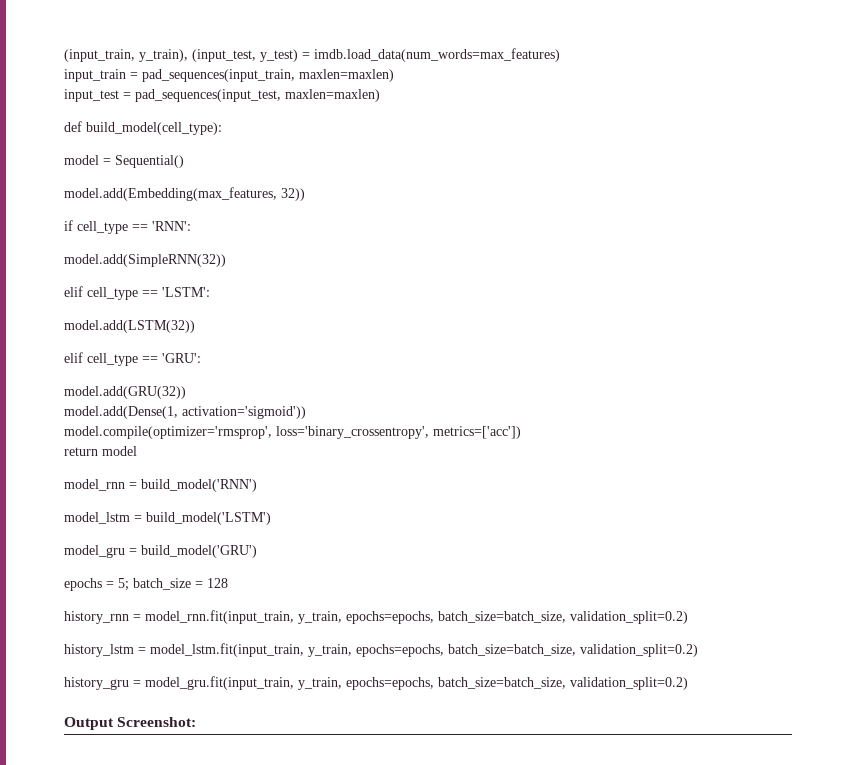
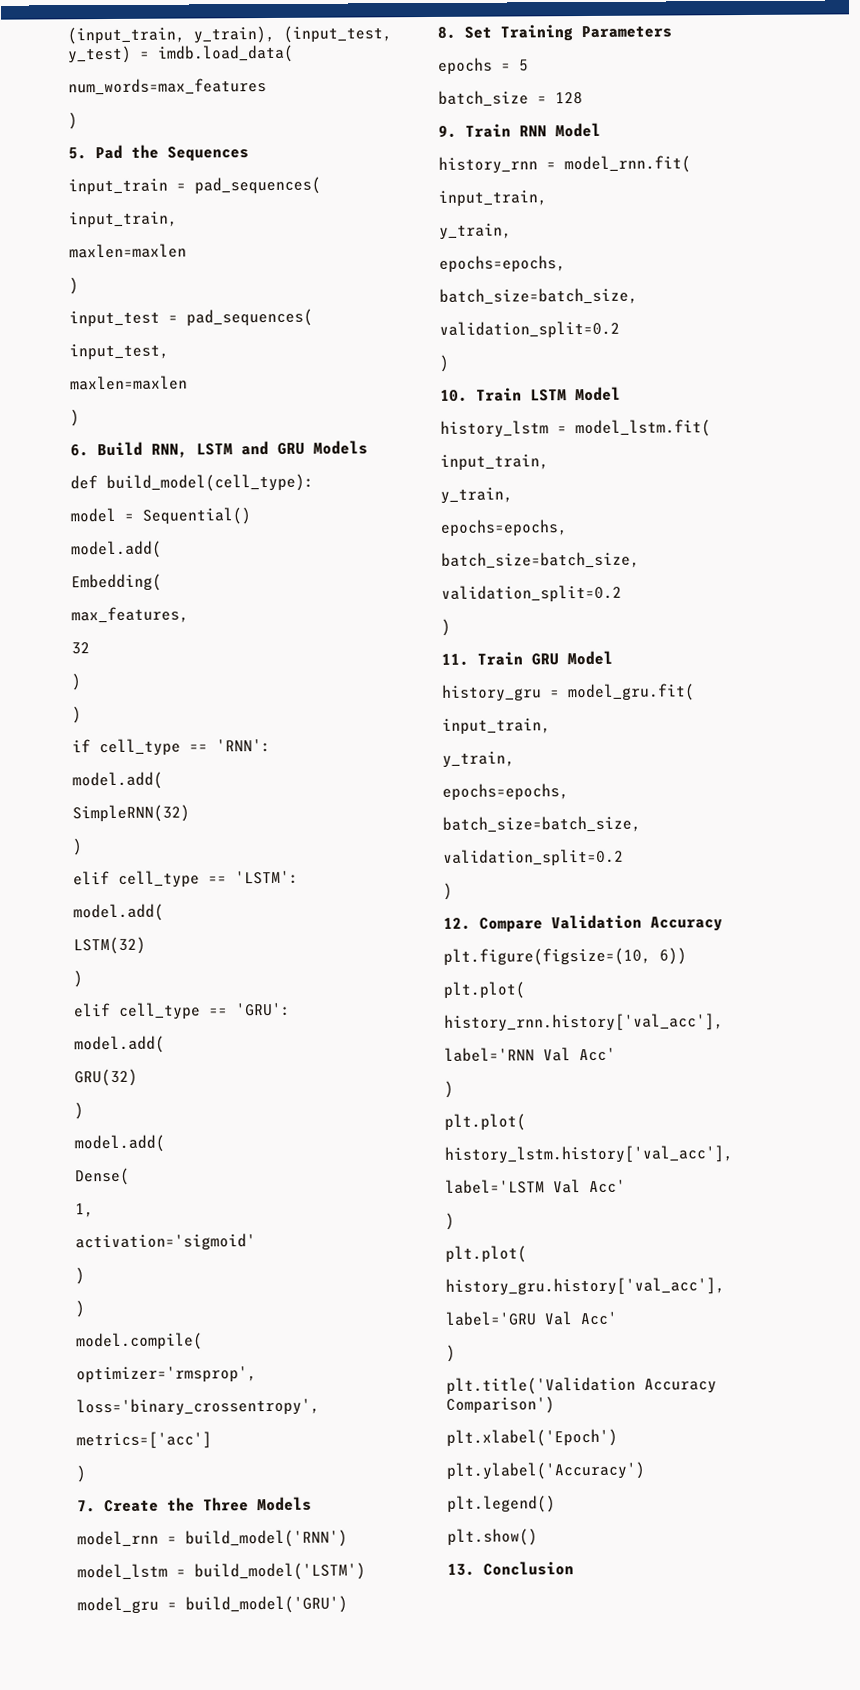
[314,48,560,62] [64,69,394,82] [64,89,380,102] imdb.load_data(num_words=max_features) // input_train = pad_sequences(input_train, maxlen=maxlen) // input_test = pad_sequences(input_test, maxlen=maxlen) -> [157,44,294,63] [68,78,267,96] [68,112,78,130] [68,144,249,162] [68,176,321,196] [69,211,178,229] [69,243,187,259] [69,277,79,295] [69,308,313,328] [69,343,169,361] [70,375,188,391] [70,409,80,427] [70,440,368,458] imdb.load_data( // num_words=max_features // ) // 5. Pad the Sequences // input_train = pad_sequences( // input_train, // maxlen=maxlen // ) // input_test = pad_sequences( // input_test, // maxlen=maxlen // ) // 6. Build RNN, LSTM and GRU Models
[64,187,305,201] model.add(Embedding(max_features, 32)) -> [71,540,162,559] [71,573,162,592] [71,606,189,624] [71,642,90,655] [71,673,82,691] [72,706,82,724] model.add( // Embedding( // max_features, // 32 // ) // )
[64,254,226,267] model.add(SimpleRNN(32)) -> [72,771,163,790] [72,804,190,823] [72,838,83,856] model.add( // SimpleRNN(32) // )
[64,320,195,333] model.add(LSTM(32)) -> [73,903,164,922] [73,936,146,955] [73,970,83,988] model.add( // LSTM(32) // )
[64,386,186,399] [64,406,306,419] [64,426,521,439] [64,446,137,456] model.add(GRU(32)) // model.add(Dense(1, activation='sigmoid')) // model.compile(optimizer='rmsprop', loss='binary_crossentropy', metrics=['acc']) // return model -> [74,1035,165,1054] [74,1068,138,1087] [74,1102,84,1120] [74,1134,165,1153] [75,1167,130,1186] [75,1203,94,1218] [75,1233,256,1252] [75,1267,85,1285] [75,1300,85,1318] [76,1332,203,1351] [76,1366,257,1384] [76,1397,320,1417] [76,1431,212,1450] [76,1465,86,1483] [77,1496,312,1513] model.add( // GRU(32) // ) // model.add( // Dense( // 1, // activation='sigmoid' // ) // ) // model.compile( // optimizer='rmsprop', // loss='binary_crossentropy', // metrics=['acc'] // ) // 7. Create the Three Models
(257, 551) none -> [437,24,672,42] // 8. Set Training Parameters
[118,578,129,591] 5; -> [519,59,529,72] 5 //
(228, 583) none -> [438,122,601,138] // 9. Train RNN Model
[145,610,688,624] model_rnn.fit(input_train, y_train, epochs=epochs, batch_size=batch_size, validation_split=0.2) -> [564,155,691,174] [438,190,547,207] [439,223,512,240] [439,255,566,273] [439,287,638,305] [439,320,620,339] [439,354,450,372] [440,386,621,402] model_rnn.fit( // input_train, // y_train, // epochs=epochs, // batch_size=batch_size, // validation_split=0.2 // ) // 10. Train LSTM Model
[150,643,698,657] model_lstm.fit(input_train, y_train, epochs=epochs, batch_size=batch_size, validation_split=0.2) -> [575,419,711,438] [440,454,549,471] [440,487,513,504] [440,519,568,537] [441,551,640,569] [441,584,622,603] [441,618,451,636] [441,650,613,666] model_lstm.fit( // input_train, // y_train, // epochs=epochs, // batch_size=batch_size, // validation_split=0.2 // ) // 11. Train GRU Model
[145,676,688,690] [64,717,197,730] model_gru.fit(input_train, y_train, epochs=epochs, batch_size=batch_size, validation_split=0.2) // Output Screenshot: -> [567,683,695,702] [442,718,551,735] [442,751,515,768] [442,783,569,801] [442,815,641,833] [443,848,624,867] [443,882,453,900] [443,914,723,933] [443,947,687,966] [443,981,525,999] [444,1013,724,1032] [444,1047,616,1062] [444,1080,454,1098] [444,1113,526,1131] [444,1145,733,1164] [445,1179,626,1194] [445,1212,455,1230] [445,1245,527,1263] [445,1277,725,1296] [445,1311,618,1326] [446,1344,456,1362] [446,1376,717,1395] [446,1396,555,1414] [446,1428,618,1447] [446,1461,645,1480] [447,1495,556,1513] [447,1528,538,1546] [447,1561,574,1576] model_gru.fit( // input_train, // y_train, // epochs=epochs, // batch_size=batch_size, // validation_split=0.2 // ) // 12. Compare Validation Accuracy // plt.figure(figsize=(10, 6)) // plt.plot( // history_rnn.history['val_acc'], // label='RNN Val Acc' // ) // plt.plot( // history_lstm.history['val_acc'], // label='LSTM Val Acc' // ) // plt.plot( // history_gru.history['val_acc'], // label='GRU Val Acc' // ) // plt.title('Validation Accuracy Comparison') // plt.xlabel('Epoch') // plt.ylabel('Accuracy') // plt.legend() // plt.show() // 13. Conclusion

